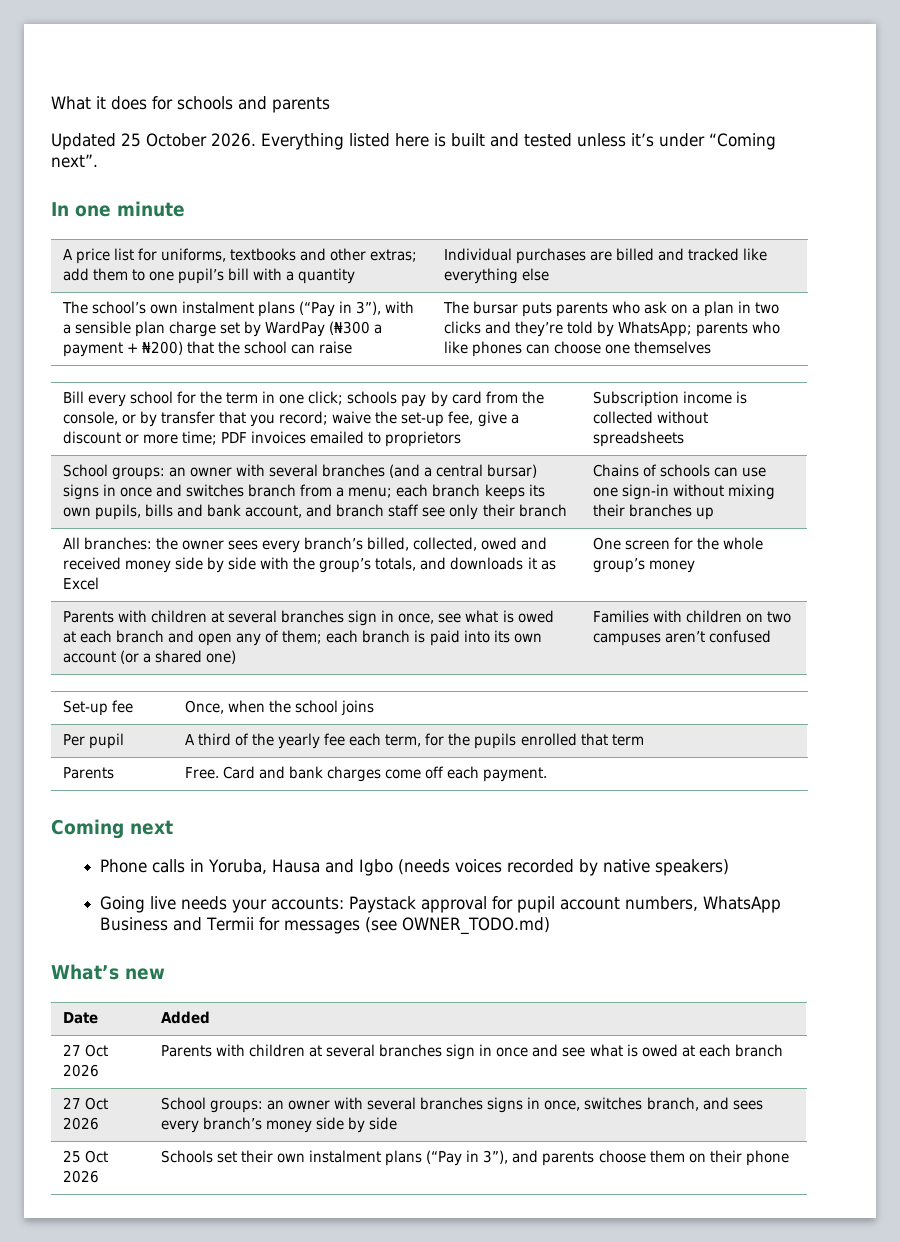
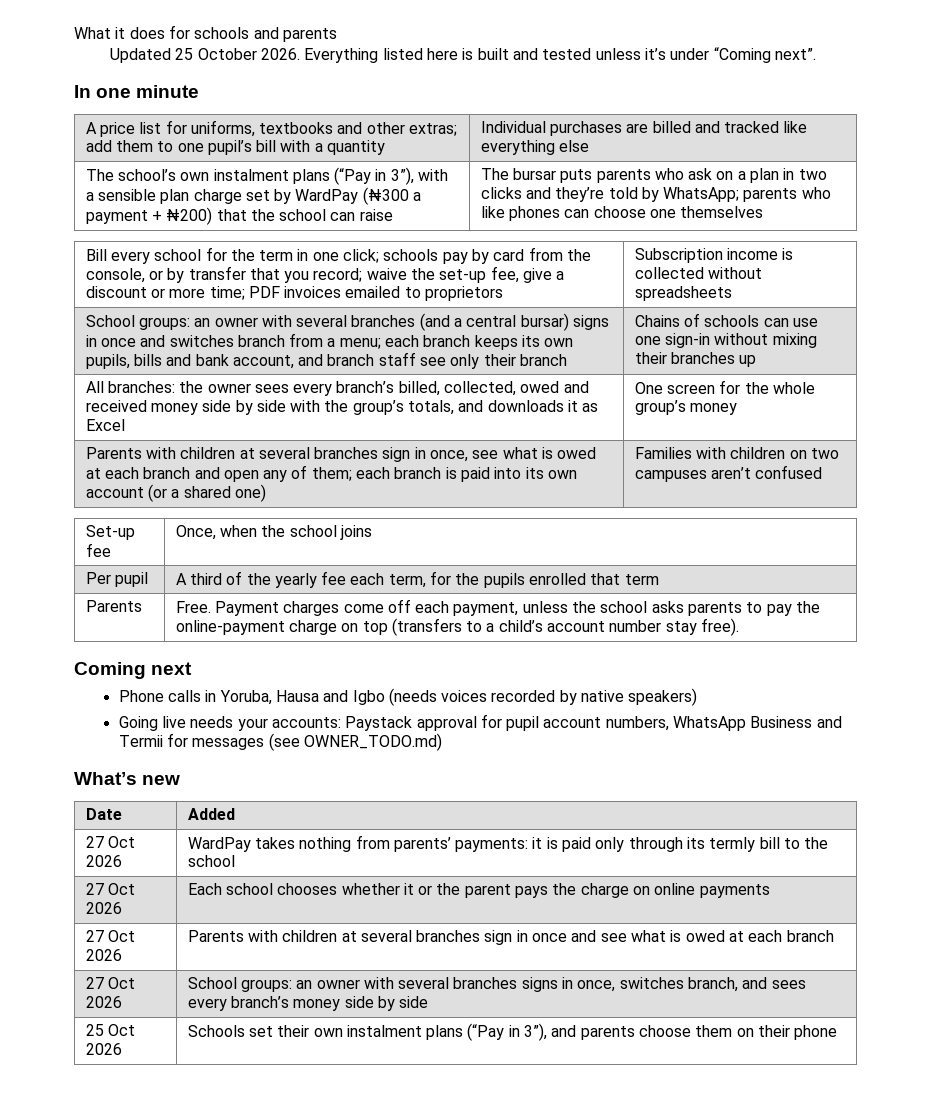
[223,766,324,779] Card and bank -> [214,601,279,616] Payment
[483,767,548,782] payment. -> [453,601,821,616] [175,618,740,636] payment, unless the school asks parents to pay the online-payment charge on top (transfers to a child’s account number stay free).
(210, 1017) none -> [85,836,135,848] [85,855,122,867] [187,835,829,852] [187,855,235,867] [85,883,135,895] [85,902,122,914] [187,883,770,898] // 27 Oct 2026 | WardPay takes nothing from parents’ payments: it is paid only through its termly bill to the school // 27 Oct 2026 | Each school chooses whether it or the parent pays the charge on online payments

